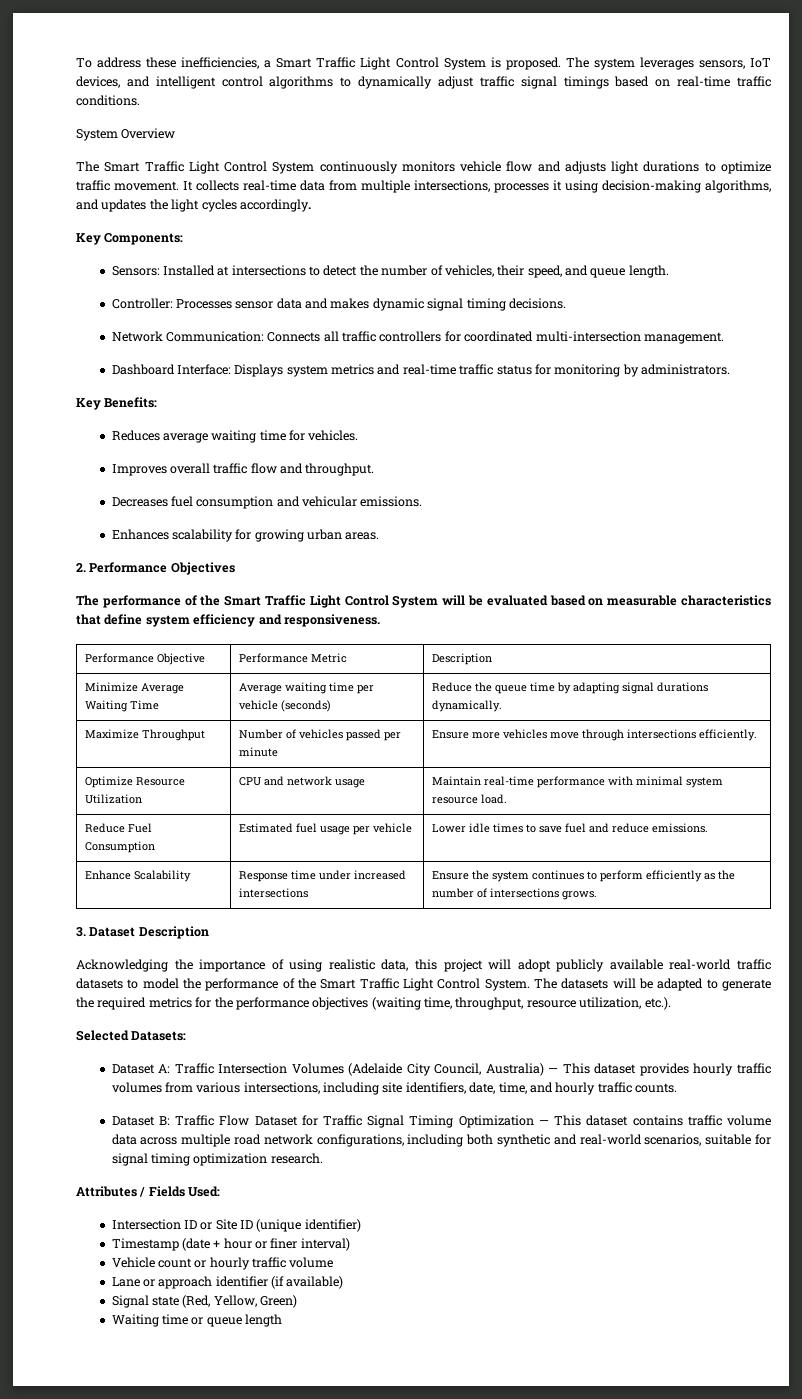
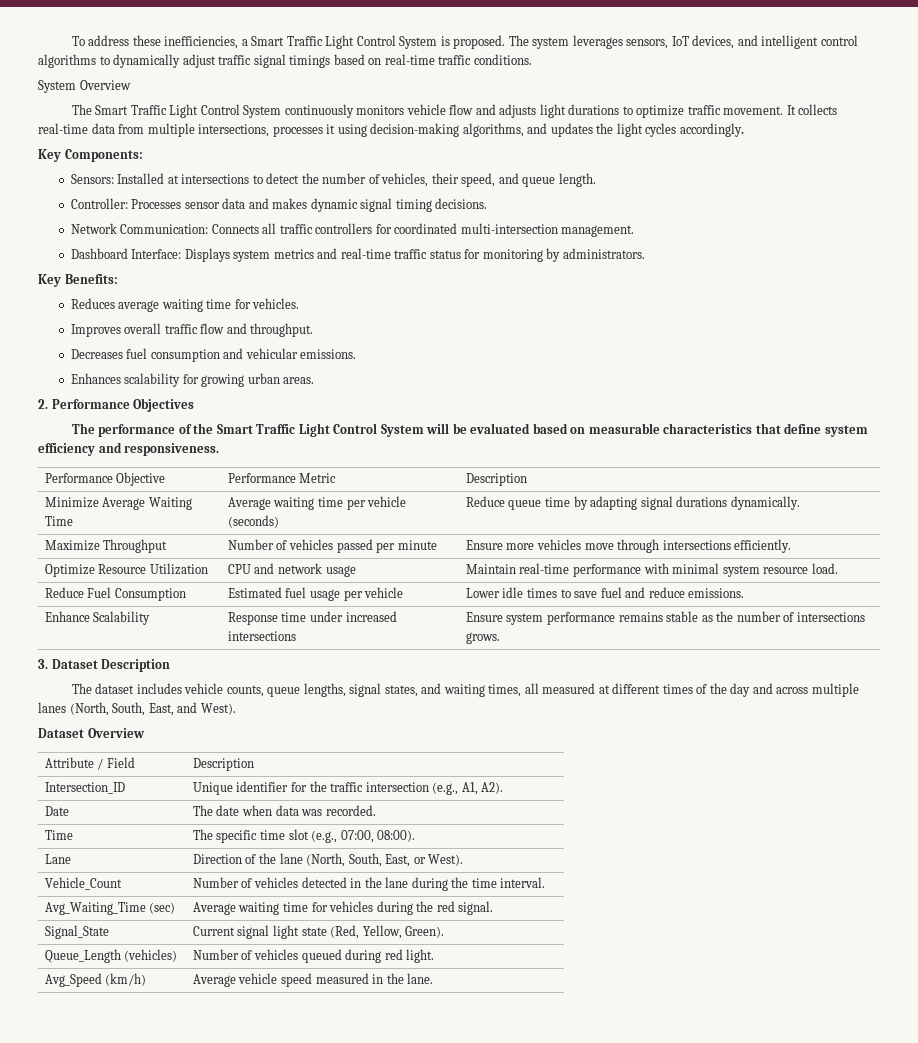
[474,682,492,692] the -> (505, 501) none
[471,870,702,882] the system continues to perform efficiently -> [506,611,699,625] system performance remains stable
[76,959,771,972] [76,978,772,991] [76,997,671,1010] [76,1030,187,1041] [111,1063,771,1076] [111,1082,678,1095] [111,1115,771,1128] [111,1134,771,1147] [111,1153,323,1166] [76,1186,221,1197] [111,1219,361,1232] [111,1238,350,1251] [111,1257,334,1270] [111,1276,344,1289] [111,1295,298,1308] [111,1314,283,1327] Acknowledging the importance of using realistic data, this project will adopt publicly available real-world traffic datasets to model the performance of the Smart Traffic Light Control System. The datasets will be adapted to generate the required metrics for the performance objectives (waiting time, throughput, resource utilization, etc.). // Selected Datasets: // Dataset A: Traffic Intersection Volumes (Adelaide City Council, Australia) — This dataset provides hourly traffic volumes from various intersections, including site identifiers, date, time, and hourly traffic counts. // Dataset B: Traffic Flow Dataset for Traffic Signal Timing Optimization — This dataset contains traffic volume data across multiple road network configurations, including both synthetic and real-world scenarios, suitable for signal timing optimization research. // Attributes / Fields Used: // Intersection ID or Site ID (unique identifier) // Timestamp (date + hour or finer interval) // Vehicle count or hourly traffic volume // Lane or approach identifier (if available) // Signal state (Red, Yellow, Green) // Waiting time or queue length -> [71,683,859,697] [38,702,236,716] [38,728,145,738] [44,757,135,770] [192,758,254,771] [44,782,125,794] [192,781,504,795] [44,806,69,816] [192,805,376,816] [44,830,73,840] [192,829,416,843] [44,854,71,864] [192,853,464,867] [44,877,122,890] [192,877,546,891] [44,902,176,915] [192,901,494,915] [44,925,109,939] [192,925,445,939] [44,949,178,963] [192,949,435,963] [44,973,147,987] [192,973,434,987] The dataset includes vehicle counts, queue lengths, signal states, and waiting times, all measured at different times of the day and across multiple lanes (North, South, East, and West). // Dataset Overview // Attribute / Field | Description // Intersection_ID | Unique identifier for the traffic intersection (e.g., A1, A2). // Date | The date when data was recorded. // Time | The specific time slot (e.g., 07:00, 08:00). // Lane | Direction of the lane (North, South, East, or West). // Vehicle_Count | Number of vehicles detected in the lane during the time interval. // Avg_Waiting_Time (sec) | Average waiting time for vehicles during the red signal. // Signal_State | Current signal light state (Red, Yellow, Green). // Queue_Length (vehicles) | Number of vehicles queued during red light. // Avg_Speed (km/h) | Average vehicle speed measured in the lane.

